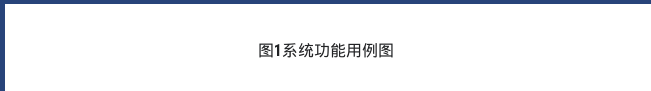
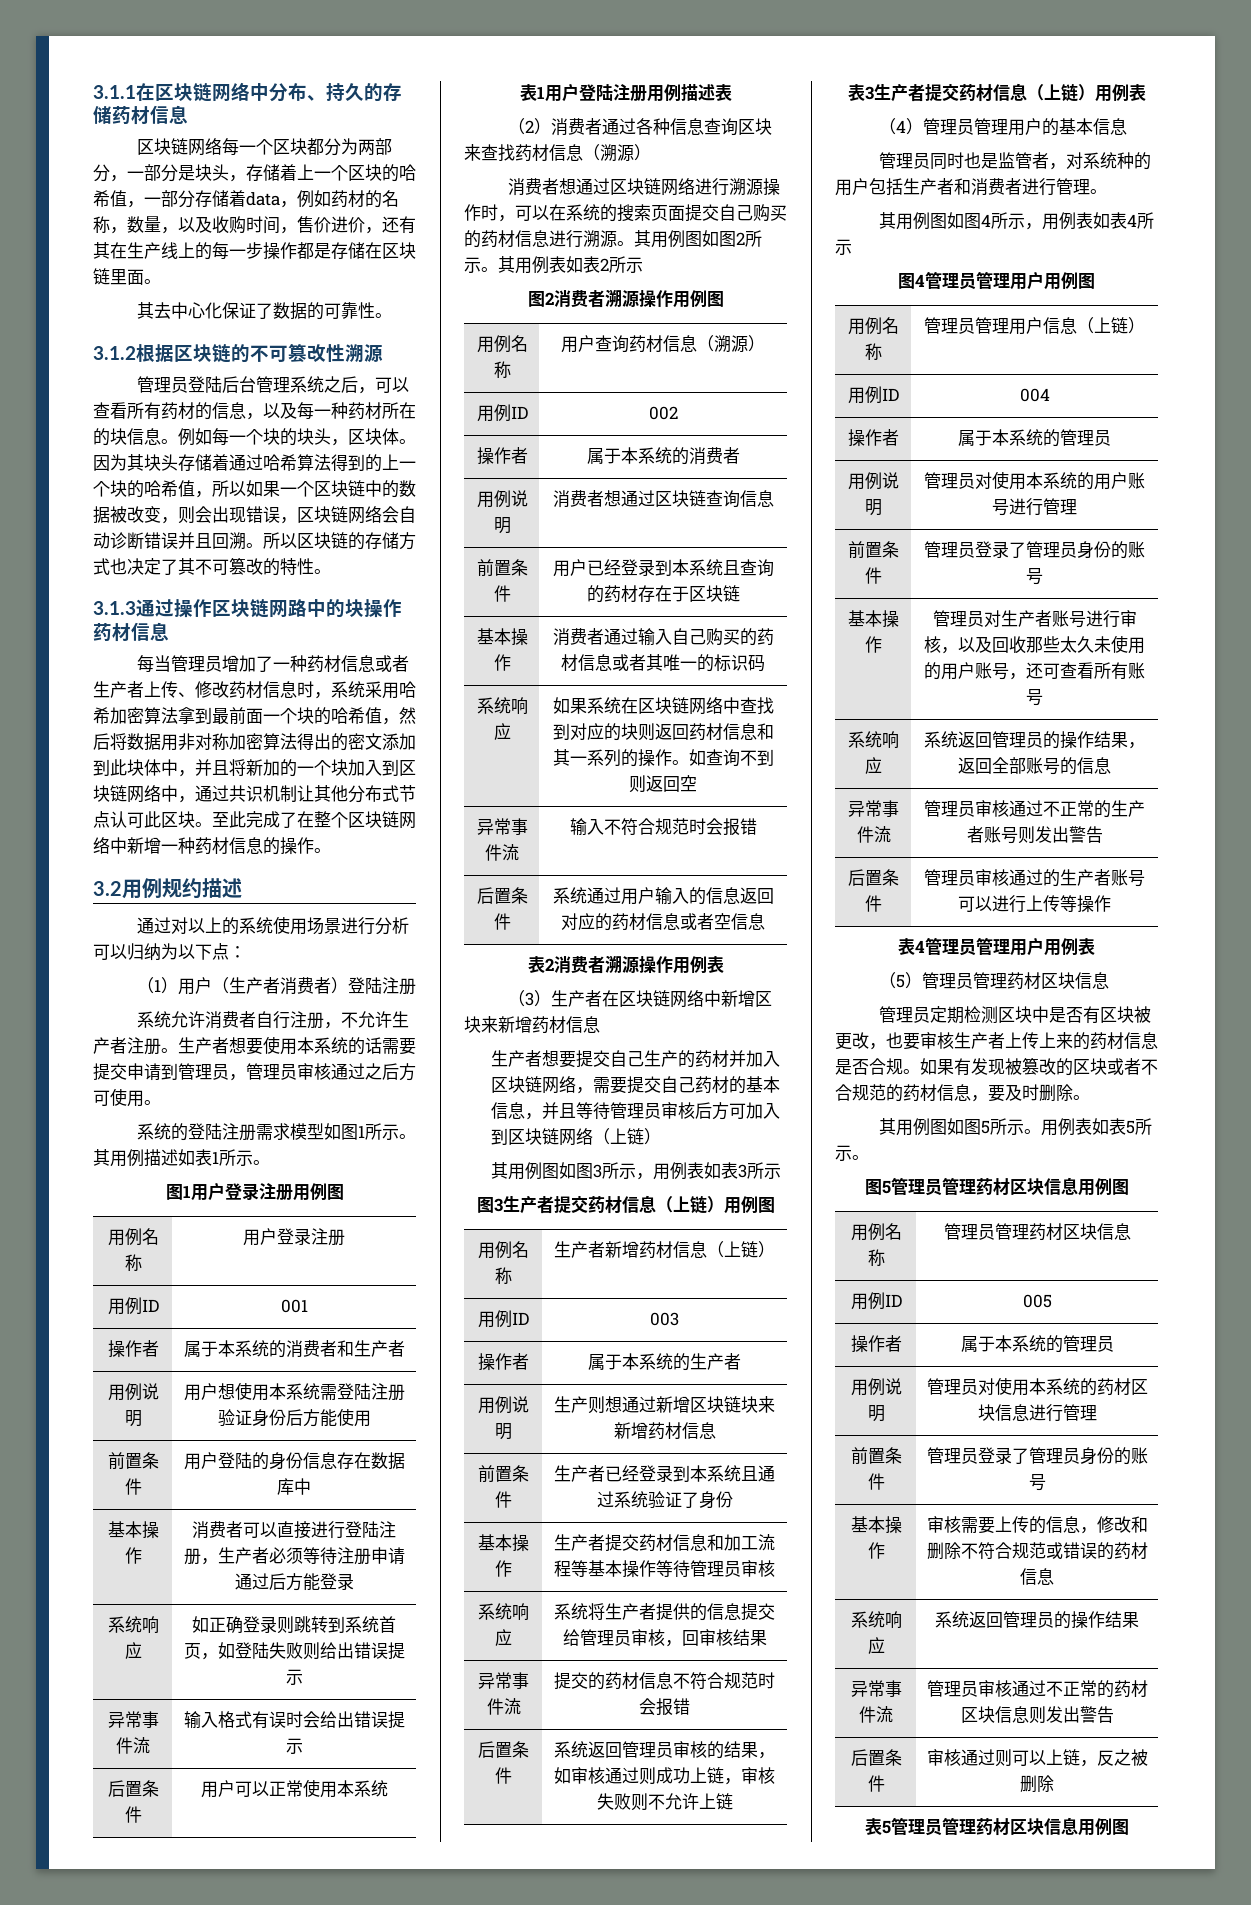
[257,43,346,58] 图1系统功能 -> [93,82,402,102] [93,105,188,125] [136,138,392,156] [93,164,416,182] [93,190,399,208] [93,216,416,234] [93,242,416,260] [93,268,161,285] [136,302,392,320] [93,343,383,363] [136,376,409,394] [93,402,416,420] [93,428,416,446] [93,454,416,472] [93,480,416,498] [93,506,416,524] [93,532,416,550] [93,558,331,576] [93,599,402,618] [93,622,169,642] [136,655,409,673] [93,681,416,699] [93,707,416,725] [93,733,416,751] [93,759,416,777] [93,785,416,803] [93,811,416,829] [93,837,331,855] [93,878,242,899] [136,916,409,935] [93,943,246,961] [136,977,416,995] [136,1011,409,1029] [93,1036,416,1055] [93,1063,416,1081] [93,1088,161,1107] [136,1123,416,1141] [93,1149,270,1167] [165,1182,344,1201] [107,1228,159,1246] [124,1254,142,1271] [242,1228,345,1246] [107,1297,159,1315] [280,1299,308,1313] [107,1340,159,1358] [183,1340,405,1358] [107,1383,159,1401] [124,1410,142,1427] [183,1382,405,1401] [217,1408,371,1427] [107,1452,159,1470] [124,1478,142,1495] [183,1452,405,1470] [277,1478,311,1495] [107,1521,159,1539] [124,1547,142,1564] [192,1521,396,1539] [183,1547,405,1565] [234,1573,354,1591] [107,1616,159,1634] [124,1642,142,1659] [192,1616,396,1634] [183,1642,405,1660] [285,1669,303,1685] [107,1711,159,1728] [116,1737,150,1754] [183,1711,405,1729] [285,1738,303,1754] [107,1780,159,1797] [124,1806,142,1823] [200,1779,388,1798] [519,83,732,102] [507,118,772,136] [464,144,651,162] [507,178,780,196] [464,204,787,222] [464,230,762,248] [464,256,643,274] [527,289,724,308] [476,335,528,353] [493,361,511,378] [561,335,765,353] [476,404,528,422] [648,406,678,420] [476,447,528,465] [586,447,740,465] [476,490,528,508] [493,517,511,534] [552,490,774,508] [476,559,528,577] [493,585,511,602] [552,559,774,577] [586,585,740,603] [476,628,528,646] [493,654,511,671] [552,628,774,646] [561,654,765,672] [476,697,528,715] [493,723,511,740] [552,697,774,715] [552,723,774,741] [552,749,774,767] [629,775,697,793] [476,818,528,835] [485,844,519,861] [569,818,757,836] [476,887,528,904] [493,913,511,930] [552,887,774,905] [561,913,765,931] [527,955,724,974] [507,990,772,1008] [464,1016,600,1034] [490,1050,780,1068] [490,1076,780,1094] [490,1102,780,1120] [490,1128,661,1146] [490,1162,781,1180] [476,1195,775,1214] [478,1241,529,1259] [495,1267,512,1284] [554,1241,775,1259] [478,1310,529,1328] [650,1312,679,1326] [478,1353,529,1371] [588,1353,741,1371] [478,1396,529,1414] [495,1423,512,1440] [554,1396,775,1414] [613,1422,716,1440] [478,1465,529,1483] [495,1491,512,1508] [554,1465,775,1482] [596,1491,733,1509] [478,1534,529,1552] [495,1560,512,1577] [554,1534,775,1552] [554,1560,775,1578] [478,1603,529,1621] [495,1629,512,1646] [554,1603,775,1621] [562,1629,767,1647] [478,1672,529,1689] [486,1698,521,1715] [554,1672,775,1690] [639,1698,690,1716] [478,1741,529,1758] [495,1767,512,1784] [554,1741,775,1759] [554,1767,775,1785] [596,1793,733,1811] [847,83,1146,102] [878,118,1127,136] [878,152,1151,170] [835,178,1107,196] [878,212,1154,230] [835,239,852,255] [898,271,1095,290] [848,317,899,335] [865,343,882,360] [924,317,1145,335] [848,386,899,404] [1019,388,1050,402] [848,429,899,447] [958,429,1111,447] [848,472,899,490] [865,499,882,516] [924,471,1145,490] [992,498,1077,516] [848,541,899,559] [865,567,882,584] [924,541,1145,559] [1026,568,1043,585] [848,610,899,628] [865,636,882,653] [932,610,1137,628] [924,635,1145,654] [924,662,1145,680] [1026,689,1043,706] [848,731,899,749] [865,757,882,774] [924,731,1145,749] [958,757,1111,775] [848,800,899,817] [856,826,891,843] [924,800,1145,818] [966,826,1103,844] [848,869,899,886] [865,895,882,912] [924,869,1145,887] [958,895,1111,913] [898,937,1095,956] [878,972,1109,990] [878,1006,1151,1024] [835,1032,1158,1050] [835,1058,1158,1076] [835,1084,1090,1102] [878,1118,1152,1136] [835,1145,869,1161] [864,1177,1129,1196] [850,1223,902,1241] [867,1249,885,1266] [943,1223,1131,1241] [850,1292,902,1310] [1022,1294,1052,1308] [850,1335,902,1353] [960,1335,1114,1353] [850,1378,902,1396] [867,1405,885,1422] [926,1377,1148,1396] [977,1404,1097,1422] [850,1447,902,1465] [867,1473,885,1490] [926,1447,1148,1465] [1028,1474,1046,1491] [850,1516,902,1534] [867,1542,885,1559] [926,1516,1148,1534] [926,1542,1148,1560] [1020,1568,1054,1585] [850,1611,902,1629] [867,1637,885,1654] [935,1611,1139,1629] [850,1680,902,1697] [859,1706,893,1723] [926,1680,1148,1698] [960,1706,1114,1724] [850,1749,902,1766] [867,1775,885,1792] [926,1749,1148,1767] [1020,1775,1054,1793] [864,1817,1078,1836] 3.1.1在区块链网络中分布、持久的存储药材信息 // 区块链网络每一个区块都分为两部分，一部分是块头，存储着上一个区块的哈希值，一部分存储着data，例如药材的名称，数量，以及收购时间，售价进价，还有其在生产线上的每一步操作都是存储在区块链里面。 // 其去中心化保证了数据的可靠性。 // 3.1.2根据区块链的不可篡改性溯源 // 管理员登陆后台管理系统之后，可以查看所有药材的信息，以及每一种药材所在的块信息。例如每一个块的块头，区块体。因为其块头存储着通过哈希算法得到的上一个块的哈希值，所以如果一个区块链中的数据被改变，则会出现错误，区块链网络会自动诊断错误并且回溯。所以区块链的存储方式也决定了其不可篡改的特性。 // 3.1.3通过操作区块链网路中的块操作药材信息 // 每当管理员增加了一种药材信息或者生产者上传、修改药材信息时，系统采用哈希加密算法拿到最前面一个块的哈希值，然后将数据用非对称加密算法得出的密文添加到此块体中，并且将新加的一个块加入到区块链网络中，通过共识机制让其他分布式节点认可此区块。至此完成了在整个区块链网络中新增一种药材信息的操作。 // 3.2用例规约描述 // 通过对以上的系统使用场景进行分析可以归纳为以下点： // （1）用户（生产者消费者）登陆注册 // 系统允许消费者自行注册，不允许生产者注册。生产者想要使用本系统的话需要提交申请到管理员，管理员审核通过之后方可使用。 // 系统的登陆注册需求模型如图1所示。其用例描述如表1所示。 // 图1用户登录注册用例图 // 用例名称 | 用户登录注册 // 用例ID | 001 // 操作者 | 属于本系统的消费者和生产者 // 用例说明 | 用户想使用本系统需登陆注册验证身份后方能使用 // 前置条件 | 用户登陆的身份信息存在数据库中 // 基本操作 | 消费者可以直接进行登陆注册，生产者必须等待注册申请通过后方能登录 // 系统响应 | 如正确登录则跳转到系统首页，如登陆失败则给出错误提示 // 异常事件流 | 输入格式有误时会给出错误提示 // 后置条件 | 用户可以正常使用本系统 // 表1用户登陆注册用例描述表 // （2）消费者通过各种信息查询区块来查找药材信息（溯源） // 消费者想通过区块链网络进行溯源操作时，可以在系统的搜索页面提交自己购买的药材信息进行溯源。其用例图如图2所示。其用例表如表2所示 // 图2消费者溯源操作用例图 // 用例名称 | 用户查询药材信息（溯源） // 用例ID | 002 // 操作者 | 属于本系统的消费者 // 用例说明 | 消费者想通过区块链查询信息 // 前置条件 | 用户已经登录到本系统且查询的药材存在于区块链 // 基本操作 | 消费者通过输入自己购买的药材信息或者其唯一的标识码 // 系统响应 | 如果系统在区块链网络中查找到对应的块则返回药材信息和其一系列的操作。如查询不到则返回空 // 异常事件流 | 输入不符合规范时会报错 // 后置条件 | 系统通过用户输入的信息返回对应的药材信息或者空信息 // 表2消费者溯源操作用例表 // （3）生产者在区块链网络中新增区块来新增药材信息 // 生产者想要提交自己生产的药材并加入区块链网络，需要提交自己药材的基本信息，并且等待管理员审核后方可加入到区块链网络（上链） // 其用例图如图3所示，用例表如表3所示 // 图3生产者提交药材信息（上链）用例图 // 用例名称 | 生产者新增药材信息（上链） // 用例ID | 003 // 操作者 | 属于本系统的生产者 // 用例说明 | 生产则想通过新增区块链块来新增药材信息 // 前置条件 | 生产者已经登录到本系统且通过系统验证了身份 // 基本操作 | 生产者提交药材信息和加工流程等基本操作等待管理员审核 // 系统响应 | 系统将生产者提供的信息提交给管理员审核，回审核结果 // 异常事件流 | 提交的药材信息不符合规范时会报错 // 后置条件 | 系统返回管理员审核的结果，如审核通过则成功上链，审核失败则不允许上链 // 表3生产者提交药材信息（上链）用例表 // （4）管理员管理用户的基本信息 // 管理员同时也是监管者，对系统种的用户包括生产者和消费者进行管理。 // 其用例图如图4所示，用例表如表4所示 // 图4管理员管理用户用例图 // 用例名称 | 管理员管理用户信息（上链） // 用例ID | 004 // 操作者 | 属于本系统的管理员 // 用例说明 | 管理员对使用本系统的用户账号进行管理 // 前置条件 | 管理员登录了管理员身份的账号 // 基本操作 | 管理员对生产者账号进行审核，以及回收那些太久未使用的用户账号，还可查看所有账号 // 系统响应 | 系统返回管理员的操作结果，返回全部账号的信息 // 异常事件流 | 管理员审核通过不正常的生产者账号则发出警告 // 后置条件 | 管理员审核通过的生产者账号可以进行上传等操作 // 表4管理员管理用户用例表 // （5）管理员管理药材区块信息 // 管理员定期检测区块中是否有区块被更改，也要审核生产者上传上来的药材信息是否合规。如果有发现被篡改的区块或者不合规范的药材信息，要及时删除。 // 其用例图如图5所示。用例表如表5所示。 // 图5管理员管理药材区块信息用例图 // 用例名称 | 管理员管理药材区块信息 // 用例ID | 005 // 操作者 | 属于本系统的管理员 // 用例说明 | 管理员对使用本系统的药材区块信息进行管理 // 前置条件 | 管理员登录了管理员身份的账号 // 基本操作 | 审核需要上传的信息，修改和删除不符合规范或错误的药材信息 // 系统响应 | 系统返回管理员的操作结果 // 异常事件流 | 管理员审核通过不正常的药材区块信息则发出警告 // 后置条件 | 审核通过则可以上链，反之被删除 // 表5管理员管理药材区块信息

